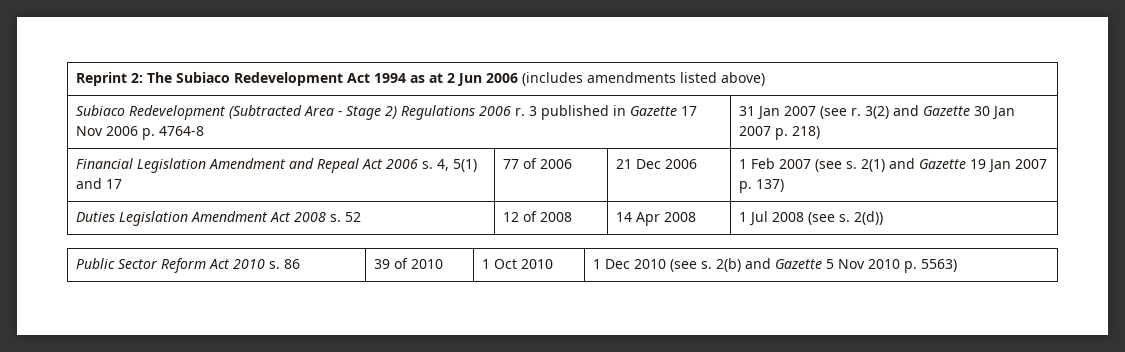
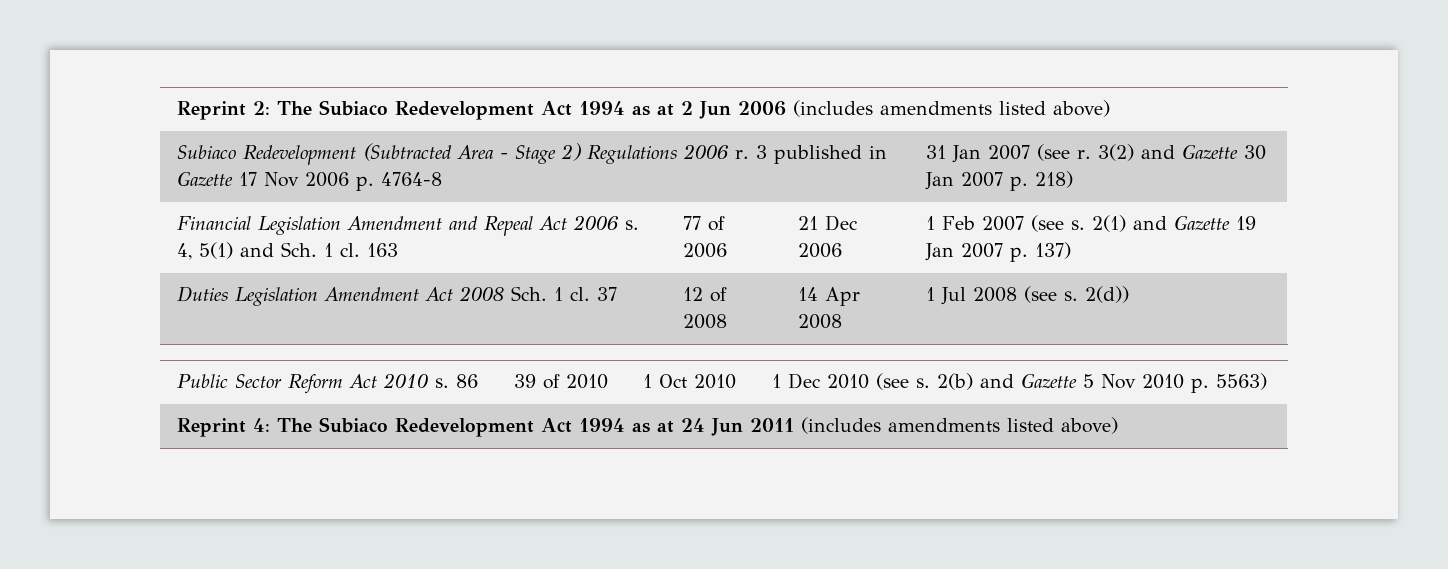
[106,179,123,189] 17 -> [280,242,398,257] Sch. 1 cl. 163
[330,212,362,222] s. 52 -> [510,286,617,301] Sch. 1 cl. 37
(958, 265) none -> [176,417,1118,437] // Reprint 4: The Subiaco Redevelopment Act 1994 as at 24 Jun 2011 (includes amendments listed above)

